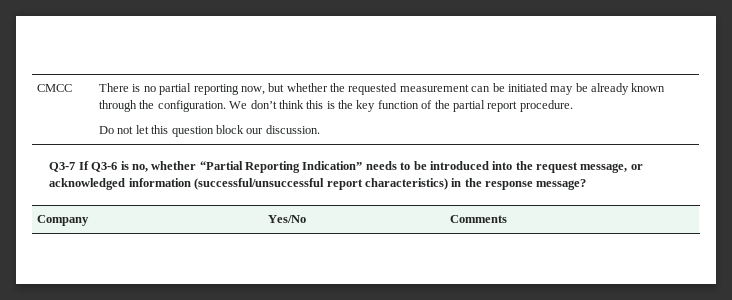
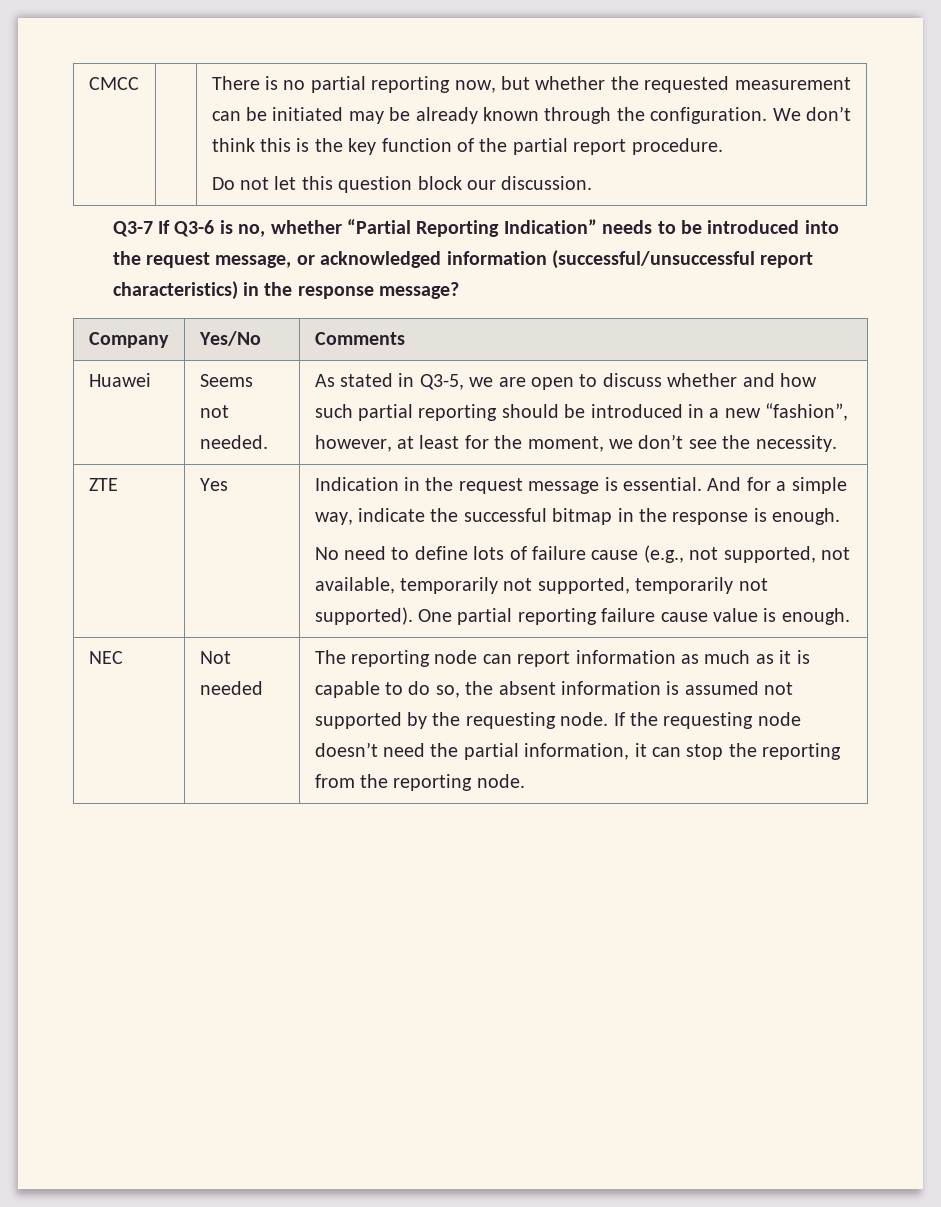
(508, 219) none -> [88,373,151,387] [199,374,253,387] [199,405,229,418] [199,435,268,449] [314,373,818,390] [314,403,849,421] [314,434,837,452] [88,478,118,491] [199,478,228,491] [314,477,847,494] [314,508,841,525] [314,545,851,563] [314,577,768,594] [314,607,850,625] [88,651,123,664] [199,651,231,664] [199,681,263,695] [314,650,810,667] [314,681,794,698] [314,712,801,729] [314,742,842,760] [314,774,525,791] // Huawei | Seems not needed. | As stated in Q3-5, we are open to discuss whether and how such partial reporting should be introduced in a new “fashion”, however, at least for the moment, we don’t see the necessity. // ZTE | Yes | Indication in the request message is essential. And for a simple way, indicate the successful bitmap in the response is enough. // No need to define lots of failure cause (e.g., not supported, not available, temporarily not supported, temporarily not supported). One partial reporting failure cause value is enough. // NEC | Not needed | The reporting node can report information as much as it is capable to do so, the absent information is assumed not supported by the requesting node. If the requesting node doesn’t need the partial information, it can stop the reporting from the reporting node.

